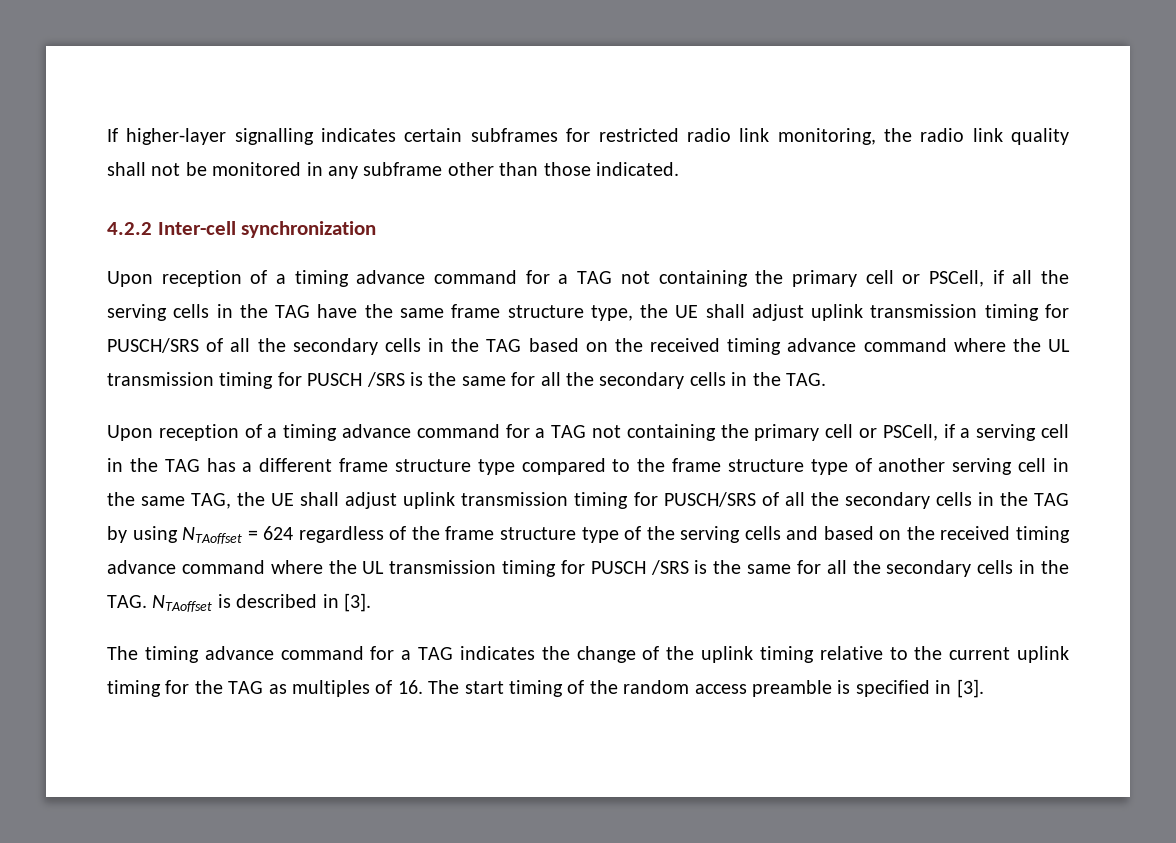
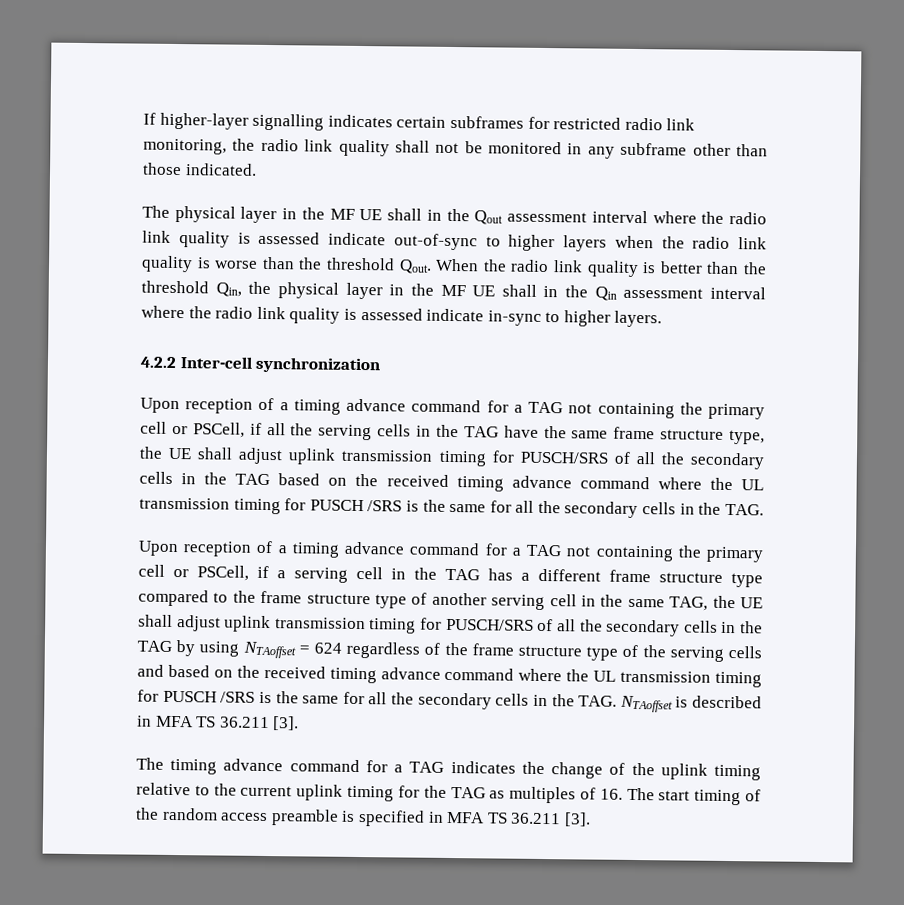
(679, 169) none -> [142,205,767,225] [142,230,767,252] [141,255,768,278] [141,280,767,301] [141,305,663,328] // The physical layer in the MF UE shall in the Qout assessment interval where the radio link quality is assessed indicate out-of-sync to higher layers when the radio link quality is worse than the threshold Qout. When the radio link quality is better than the threshold Qin, the physical layer in the MF UE shall in the Qin assessment interval where the radio link quality is assessed indicate in-sync to higher layers.
(339, 601) none -> [155,715,270,729] MFA TS 36.211
(952, 687) none -> [446,811,562,825] MFA TS 36.211

